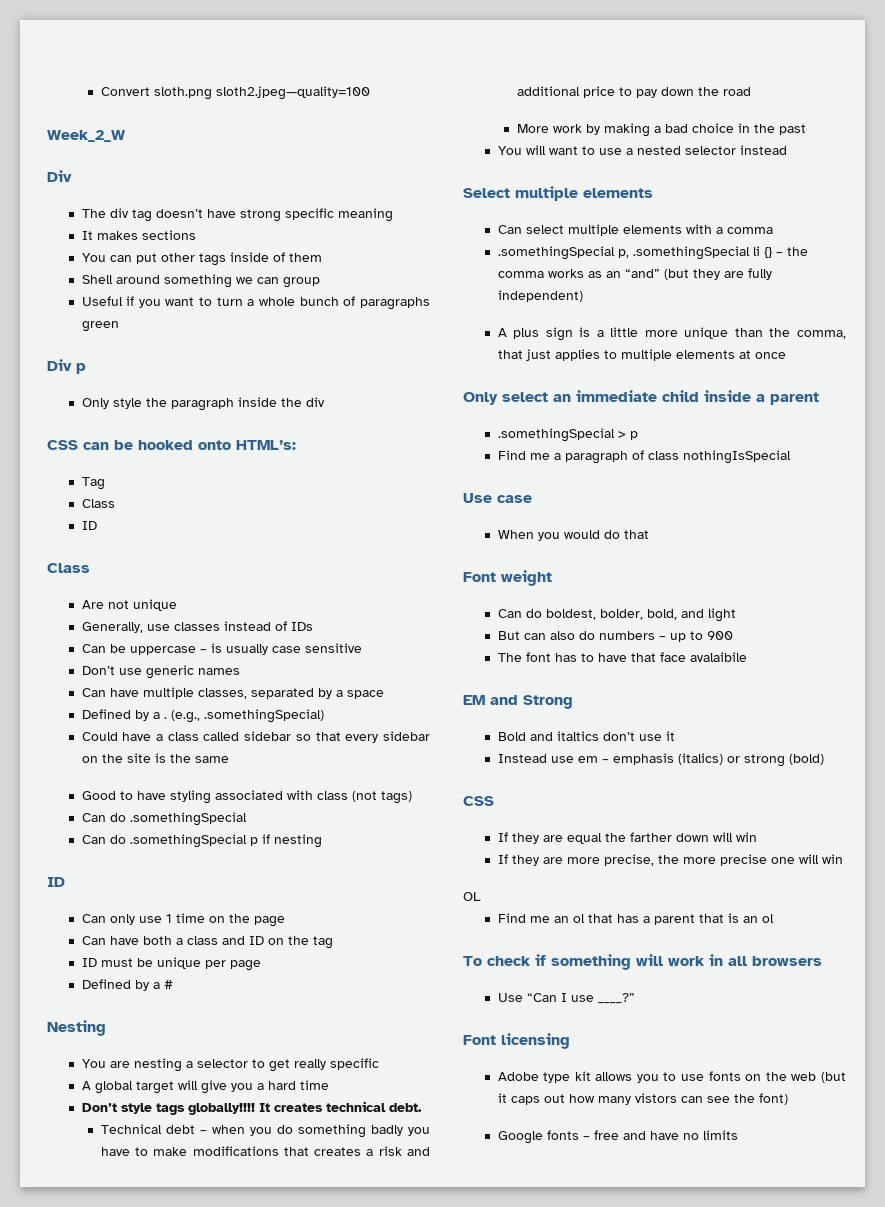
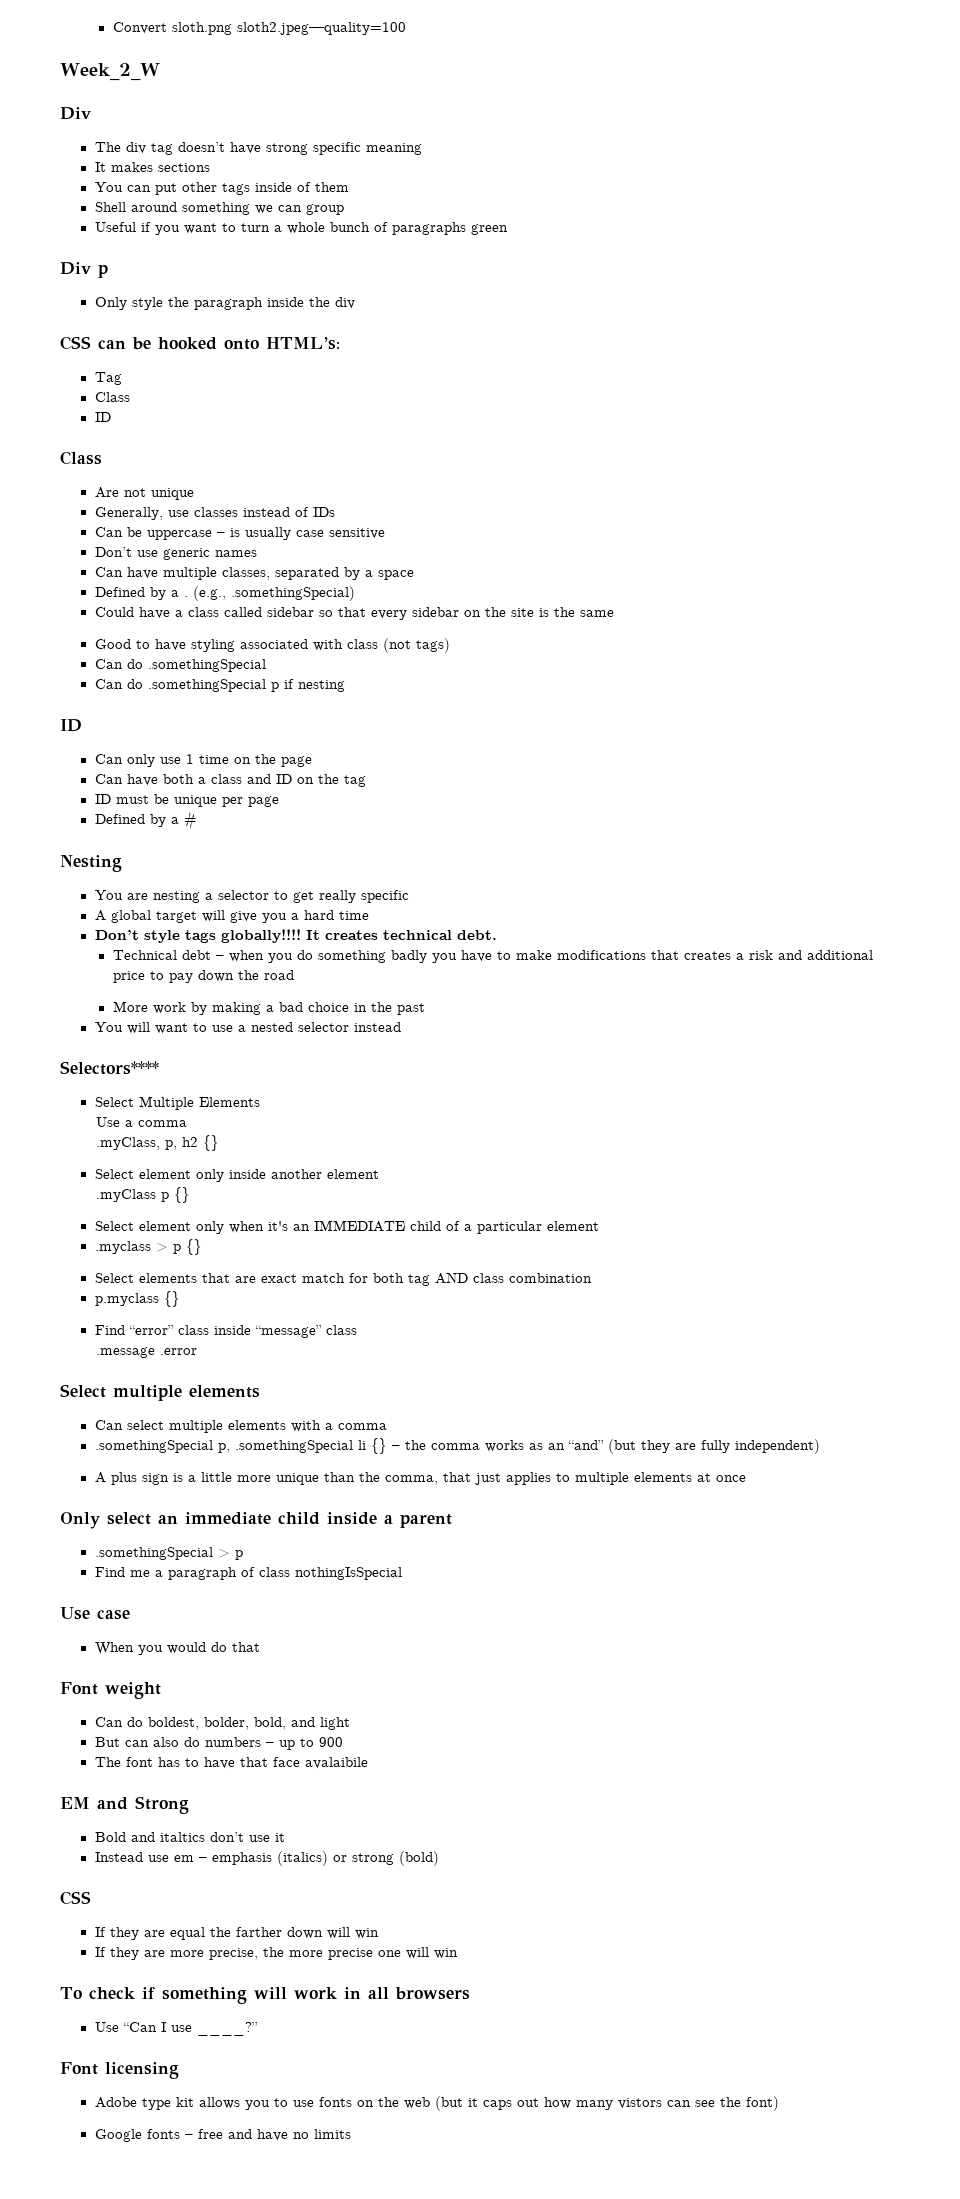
(787, 150) none -> [60,1061,159,1075] [94,1096,260,1110] [96,1117,188,1127] [96,1135,220,1151] [94,1169,379,1182] [96,1187,191,1203] [94,1220,599,1234] [94,1239,202,1255] [94,1272,592,1286] [94,1291,180,1307] [94,1325,357,1338] [96,1347,198,1358] // Selectors**** // Select Multiple Elements // Use a comma // .myClass, p, h2 {} // Select element only inside another element // .myClass p {} // Select element only when it's an IMMEDIATE child of a particular element // .myclass > p {} // Select elements that are exact match for both tag AND class combination // p.myclass {} // Find “error” class inside “message” class // .message .error
[463,892,481,901] [497,913,774,925] // OL // Find me an ol that has a parent that is an ol -> (458, 1953) none

